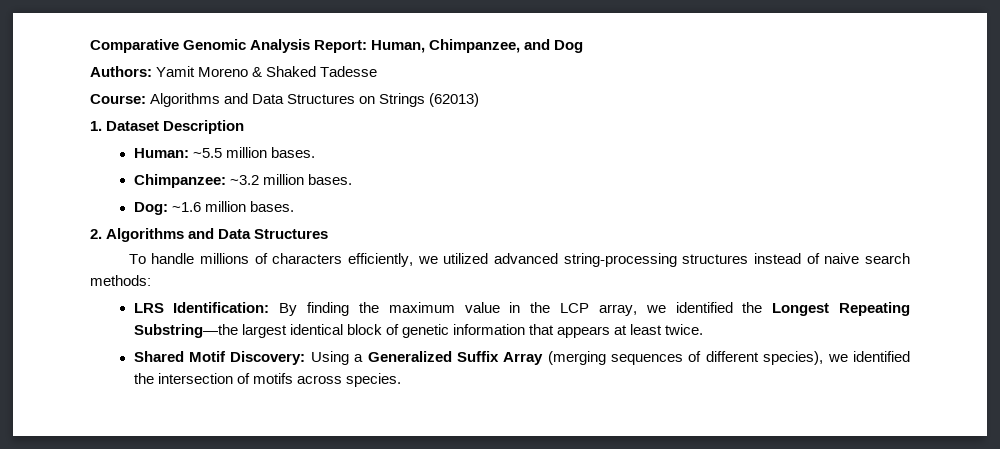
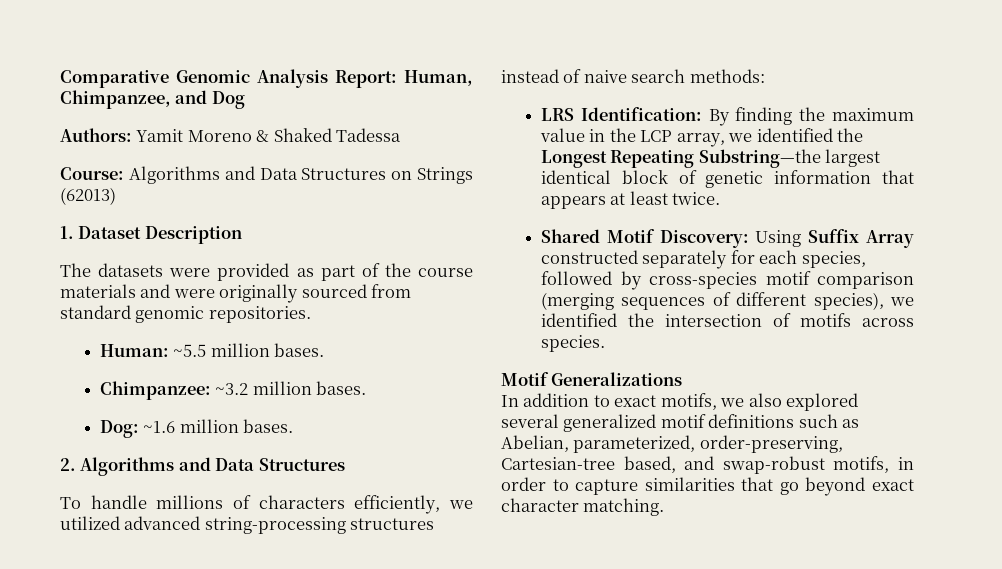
[320,66,378,77] Tadesse -> [336,128,402,142] Tadessa
(245, 127) none -> [60,263,473,281] [60,284,412,303] [60,305,311,323] // The datasets were provided as part of the course materials and were originally sourced from standard genomic repositories.
[354,351,544,365] a Generalized Suffix Array -> [808,229,914,248] [541,250,866,269] [541,271,914,290] Suffix Array constructed separately for each species, followed by cross-species motif comparison
(401, 380) none -> [501,372,683,386] [501,393,859,411] [501,414,860,432] [501,435,843,453] [501,456,914,474] [501,477,914,496] [501,498,665,516] // Motif Generalizations // In addition to exact motifs, we also explored several generalized motif definitions such as Abelian, parameterized, order-preserving, Cartesian-tree based, and swap-robust motifs, in order to capture similarities that go beyond exact character matching.

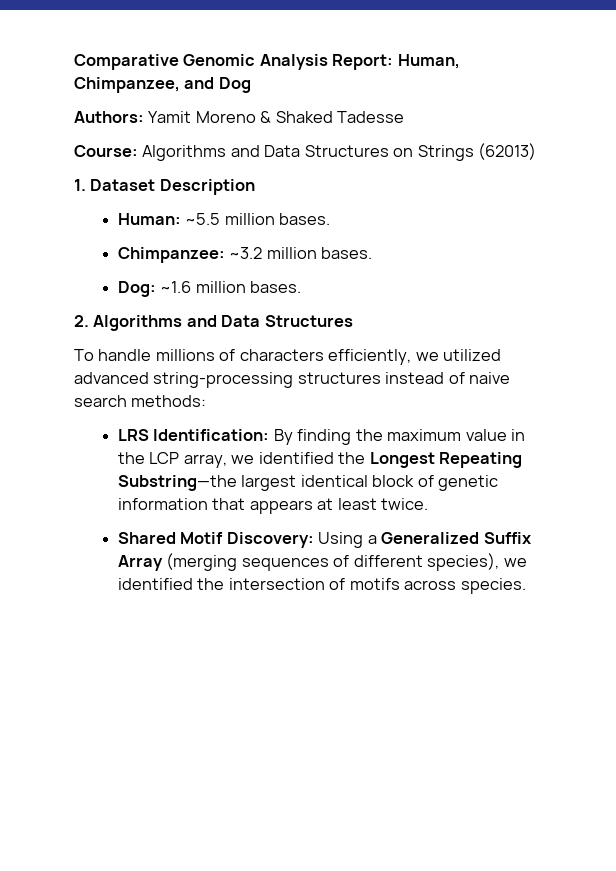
[336,128,402,142] Tadessa -> [337,111,405,123] Tadesse
[60,263,473,281] [60,284,412,303] [60,305,311,323] // The datasets were provided as part of the course materials and were originally sourced from standard genomic repositories. -> (255, 187) none
[808,229,914,248] [541,250,866,269] [541,271,914,290] Suffix Array constructed separately for each species, followed by cross-species motif comparison -> [367,532,531,544] [117,555,163,571] a Generalized Suffix Array
[501,372,683,386] [501,393,859,411] [501,414,860,432] [501,435,843,453] [501,456,914,474] [501,477,914,496] [501,498,665,516] // Motif Generalizations // In addition to exact motifs, we also explored several generalized motif definitions such as Abelian, parameterized, order-preserving, Cartesian-tree based, and swap-robust motifs, in order to capture similarities that go beyond exact character matching. -> (526, 586) none

